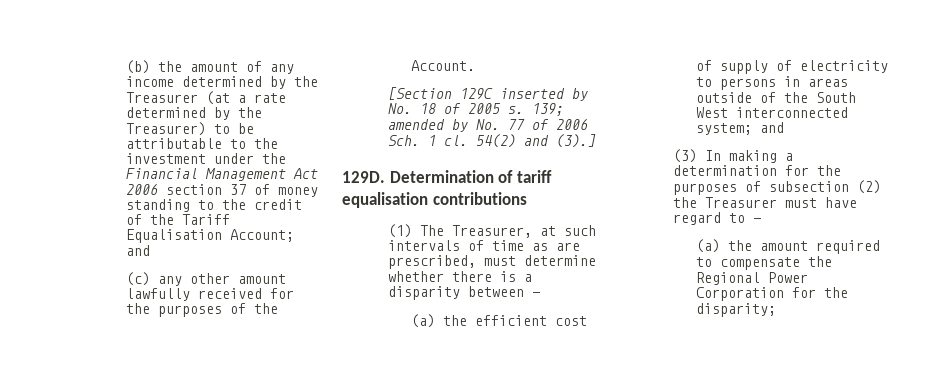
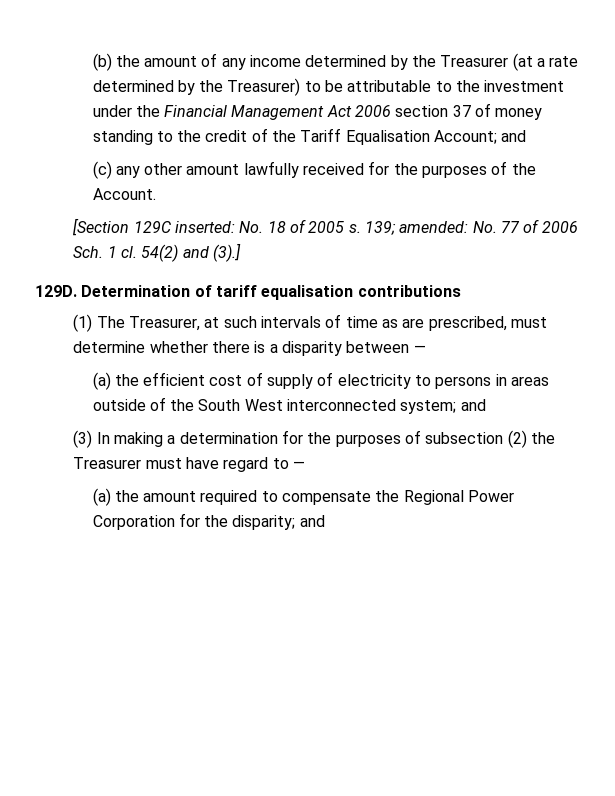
[499,88,588,101] inserted by -> [174,221,235,233] inserted:
[387,119,468,132] amended by -> [399,221,469,233] amended:
(776, 310) none -> [299,515,325,527] and

